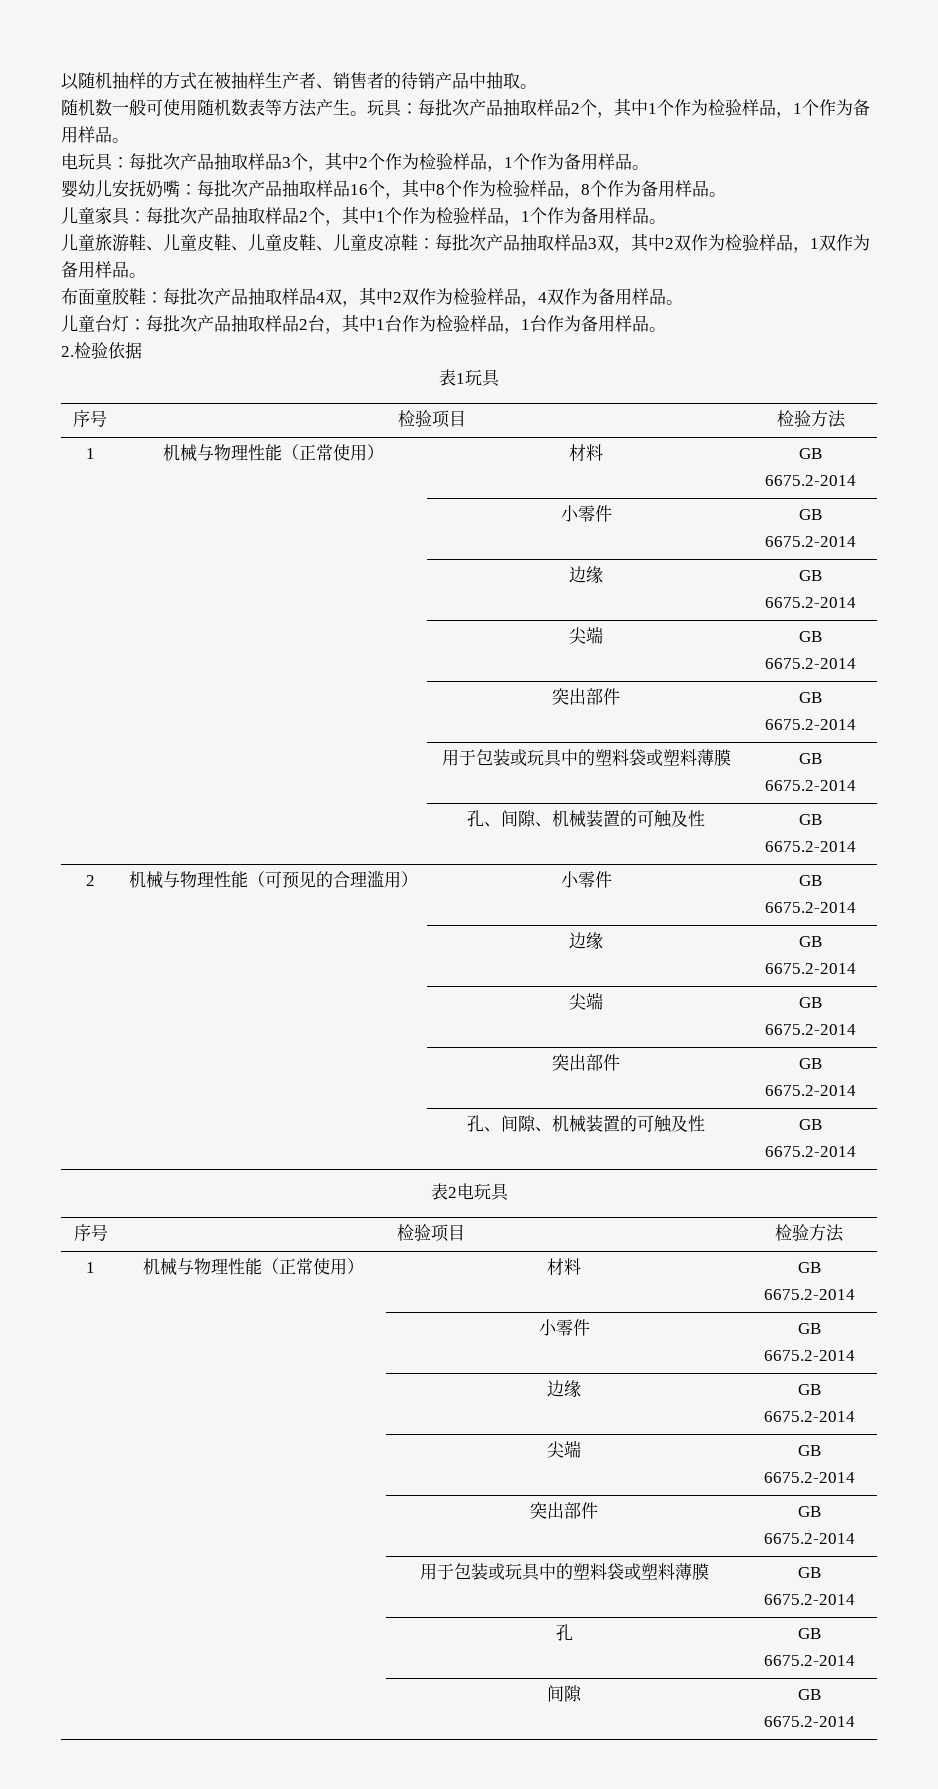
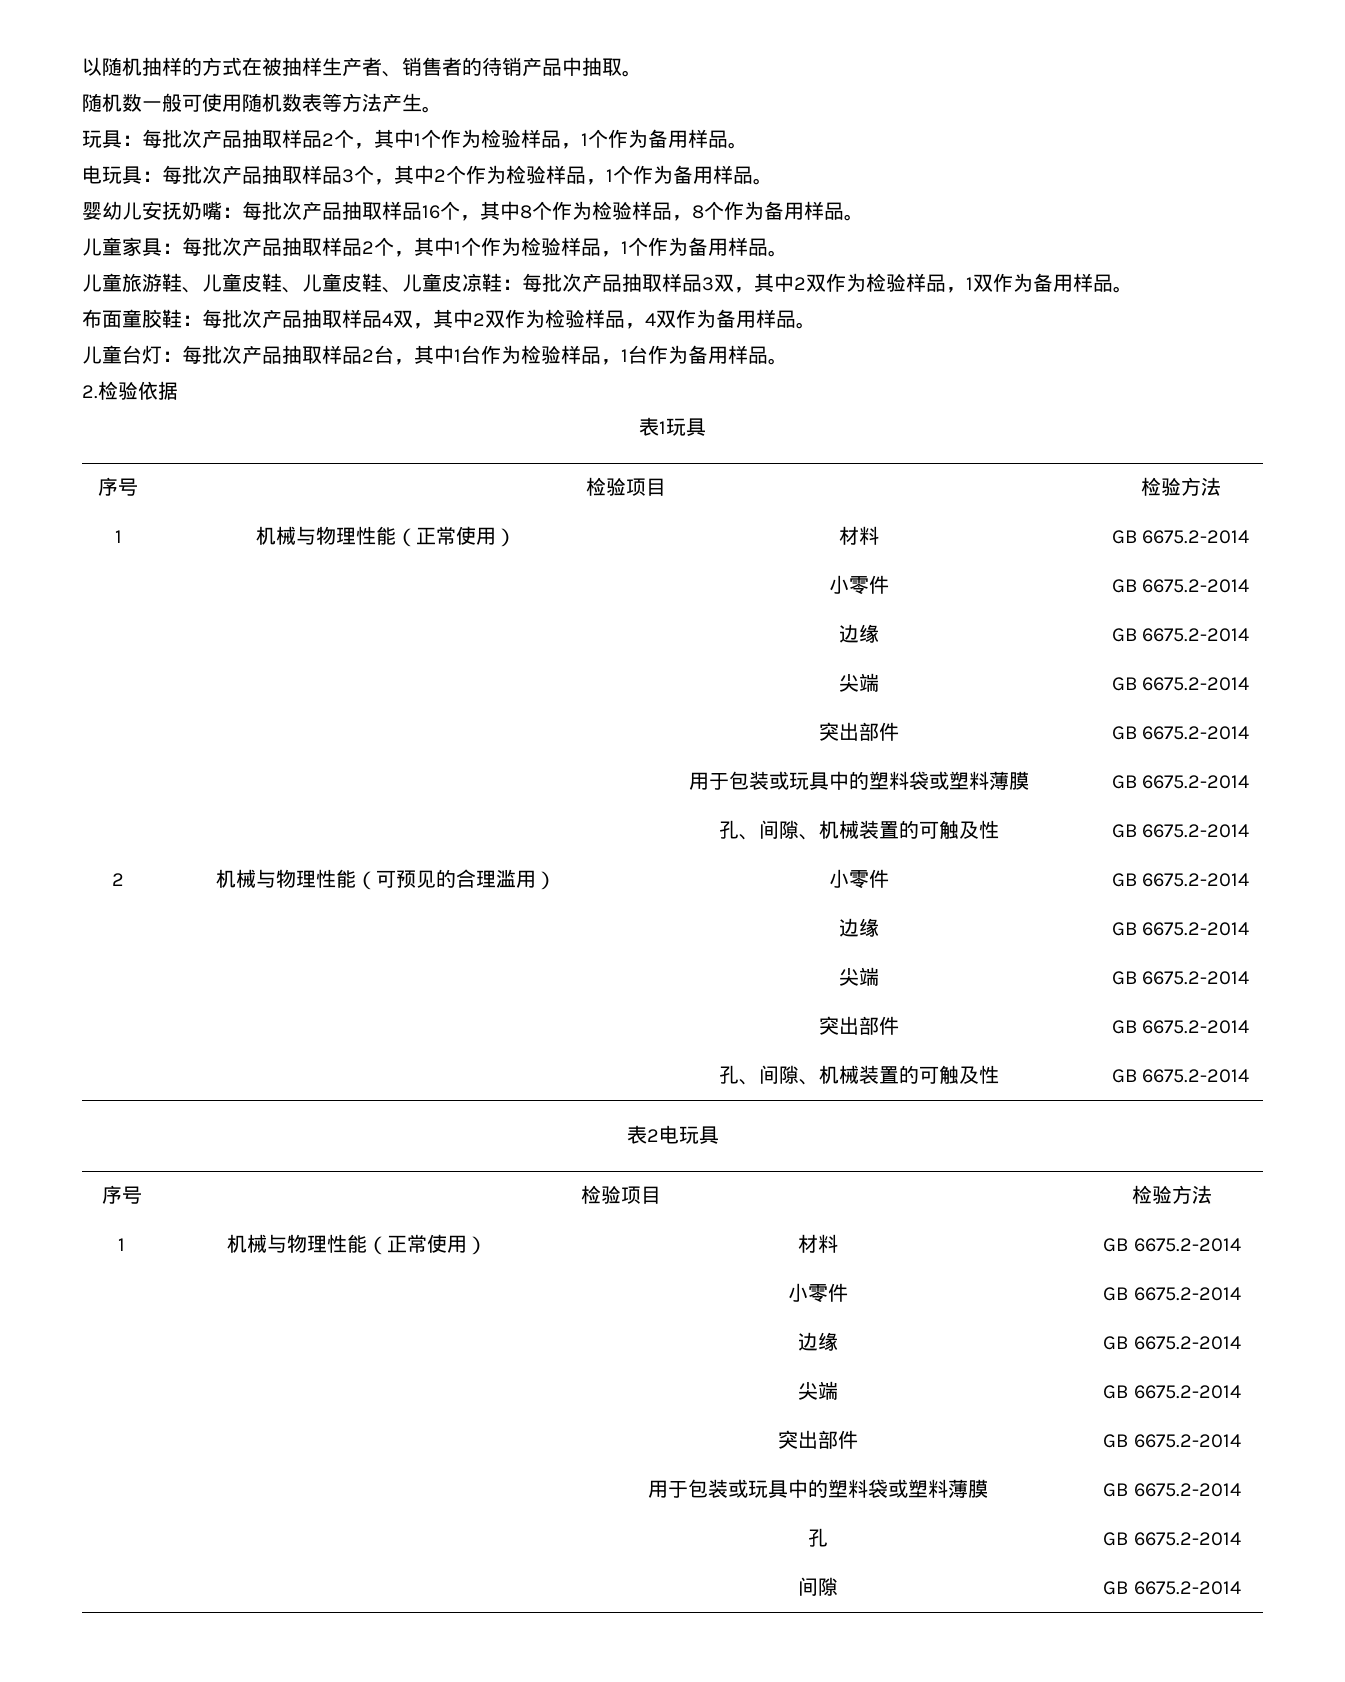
(367, 113) none -> (442, 109) //

